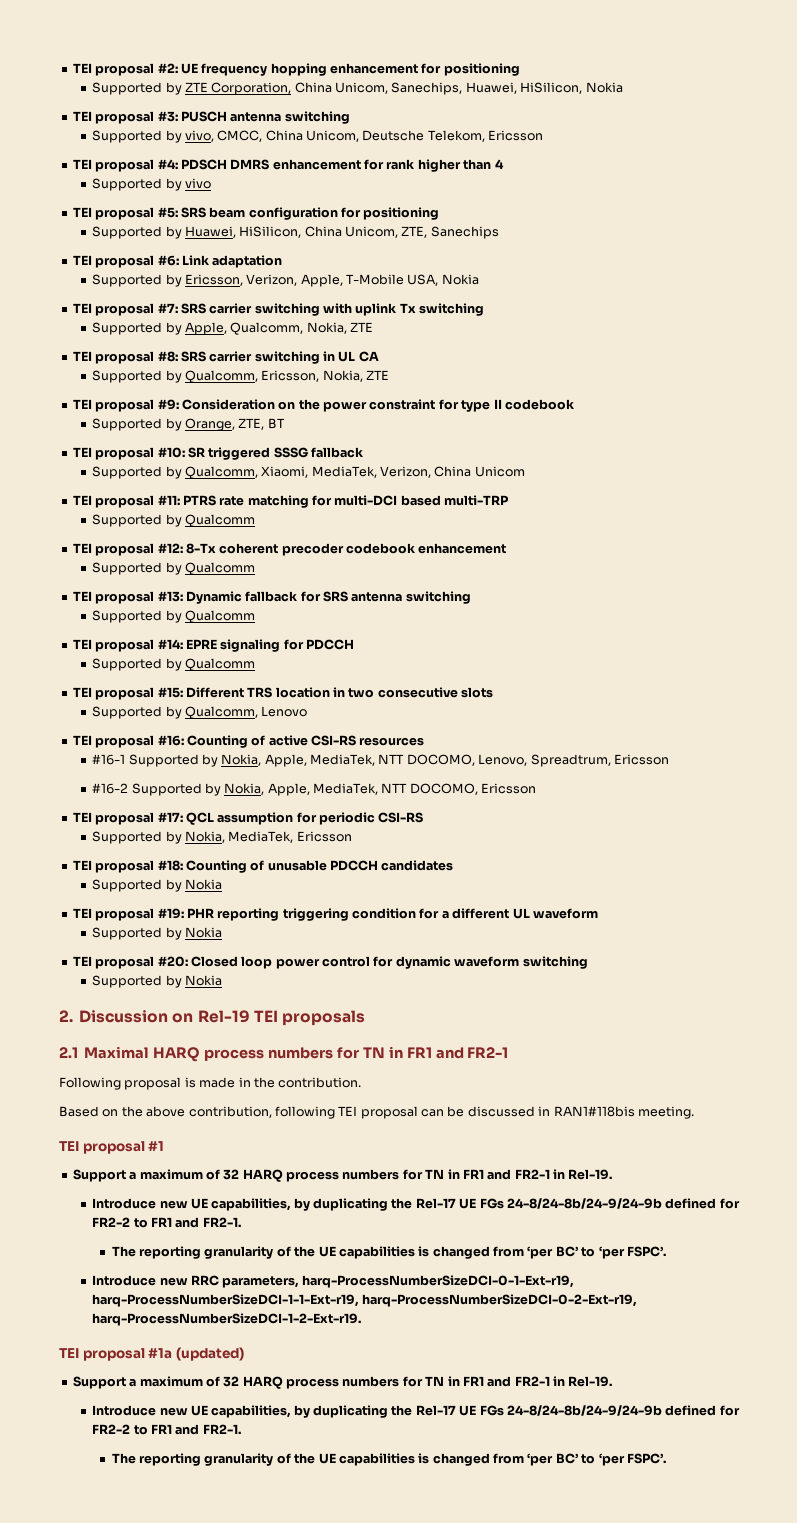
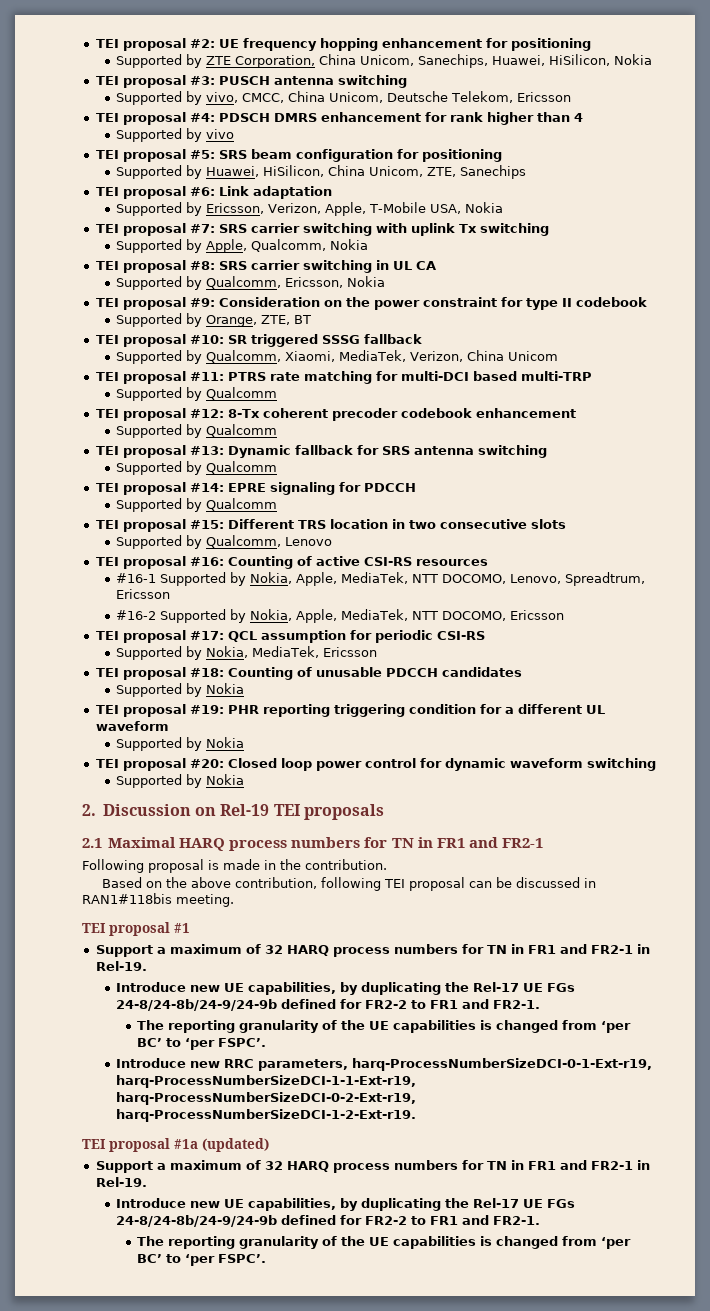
[306,322,374,334] Nokia, ZTE -> [330,239,369,250] Nokia
[322,370,390,382] Nokia, ZTE -> [347,276,386,287] Nokia

